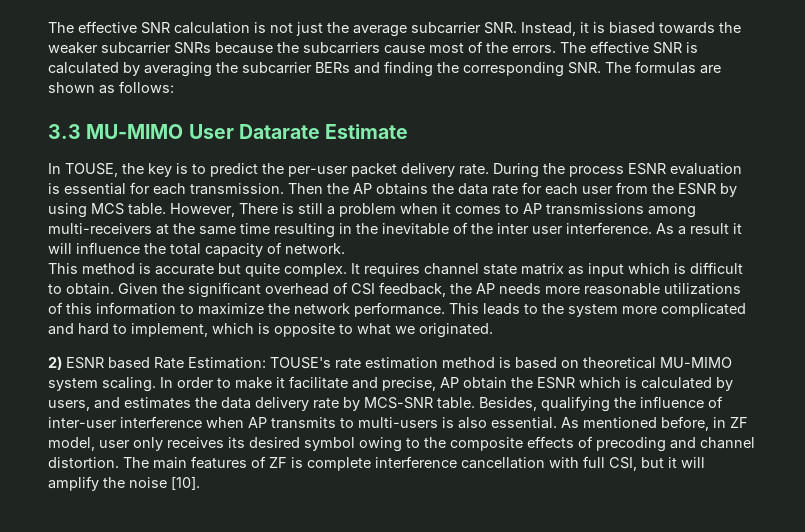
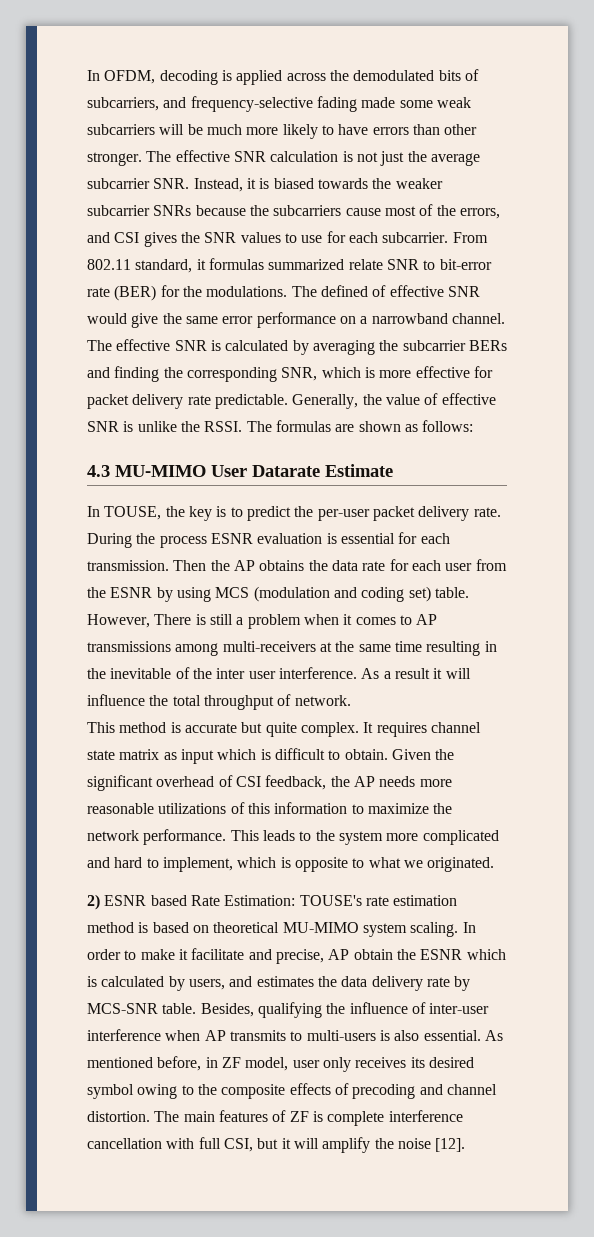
(48, 27) none -> [87,69,479,85] [87,96,471,112] [87,124,478,139] [87,152,142,166] In OFDM, decoding is applied across the demodulated bits of subcarriers, and frequency-selective fading made some weak subcarriers will be much more likely to have errors than other stronger.
[512,45,556,53] errors. -> [459,208,500,219] [87,231,488,247] [87,258,492,273] [87,285,480,301] [87,312,505,328] errors, and CSI gives the SNR values to use for each subcarrier. From 802.11 standard, it formulas summarized relate SNR to bit-error rate (BER) for the modulations. The defined of effective SNR would give the same error performance on a narrowband channel.
[568,62,601,74] SNR. -> [281,366,493,381] [87,393,496,409] [87,421,243,432] SNR, which is more effective for packet delivery rate predictable. Generally, the value of effective SNR is unlike the RSSI.
[48,124,81,139] 3.3 -> [87,465,110,477] 4.3
(124, 209) none -> [253,586,431,602] (modulation and coding set)
[205,243,263,257] capacity -> [203,695,274,710] throughput
[171,476,200,490] [10]. -> [435,1138,466,1152] [12].

